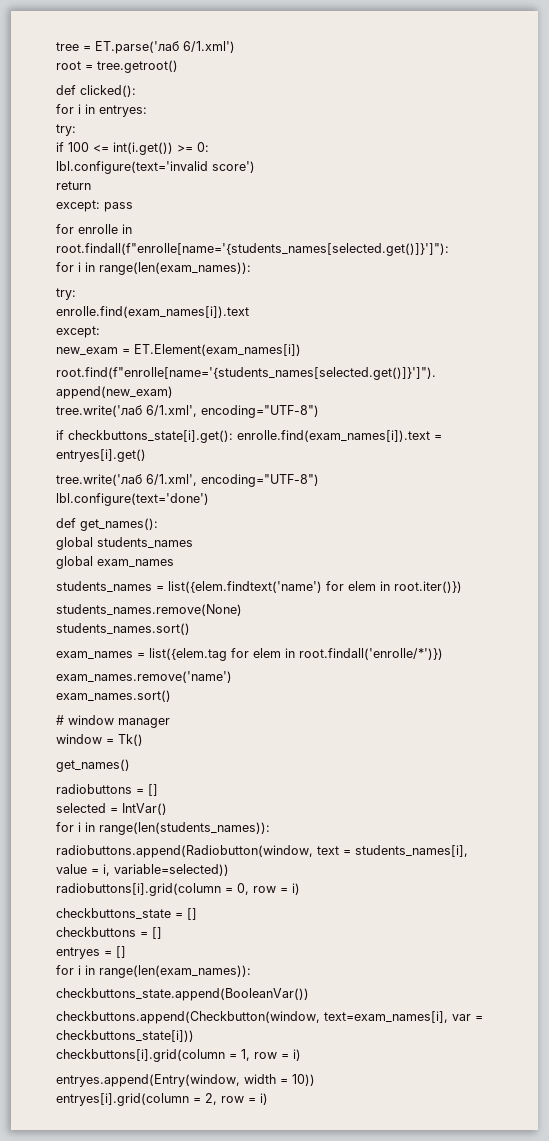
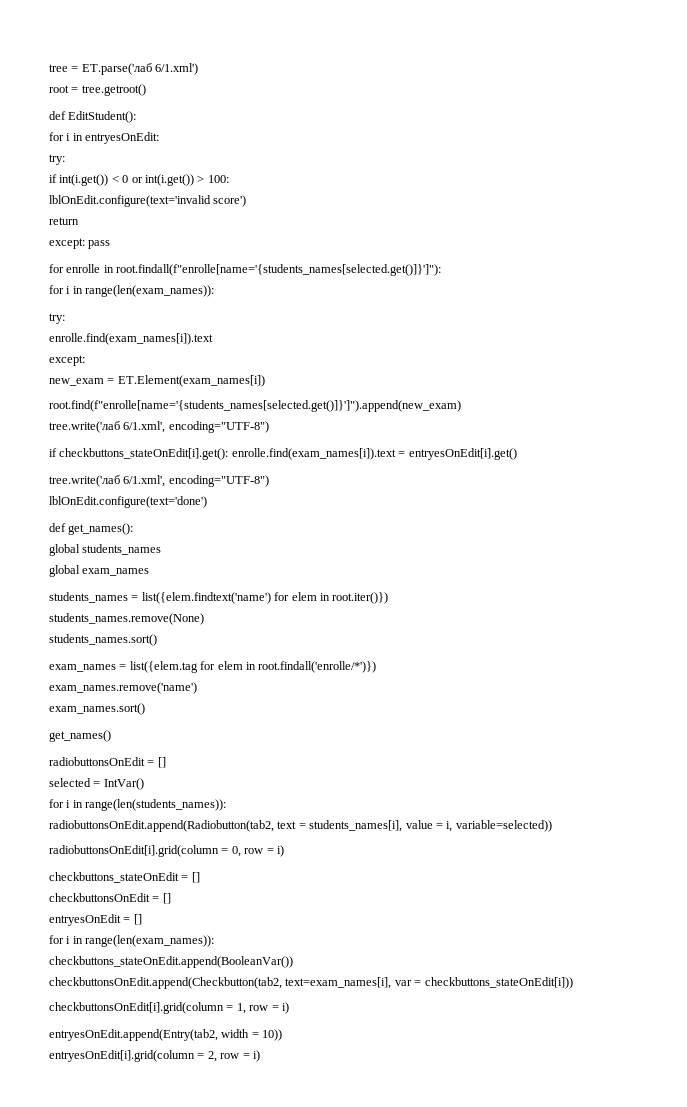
[80,85,136,97] [56,104,147,117] clicked(): // for i in entryes: -> [68,111,137,123] [49,132,160,144] EditStudent(): // for i in entryesOnEdit:
[68,142,209,155] [56,161,208,174] 100 <= int(i.get()) >= 0: // lbl.configure(text='invalid -> [59,174,229,186] [49,195,211,207] int(i.get()) < 0 or int(i.get()) > 100: // lblOnEdit.configure(text='invalid
[68,430,233,443] checkbuttons_state[i].get(): -> [59,448,229,460] checkbuttons_stateOnEdit[i].get():
[56,449,146,462] [56,474,319,487] [56,493,209,506] entryes[i].get() // tree.write('лаб 6/1.xml', encoding="UTF-8") // lbl.configure(text='done') -> [408,448,517,460] [49,475,269,487] [49,496,207,508] entryesOnEdit[i].get() // tree.write('лаб 6/1.xml', encoding="UTF-8") // lblOnEdit.configure(text='done')
[56,715,170,728] [56,734,143,746] // # window manager // window = Tk() -> (145, 709) none
[56,784,132,794] radiobuttons -> [49,757,145,766] radiobuttonsOnEdit
[56,845,313,858] radiobuttons.append(Radiobutton(window, -> [49,820,274,832] radiobuttonsOnEdit.append(Radiobutton(tab2,
[56,883,221,896] radiobuttons[i].grid(column -> [49,845,219,857] radiobuttonsOnEdit[i].grid(column
[56,908,197,920] [56,927,162,939] [56,947,100,959] checkbuttons_state = [] // checkbuttons = [] // entryes -> [49,872,200,883] [49,893,171,904] [49,914,121,926] checkbuttons_stateOnEdit = [] // checkbuttonsOnEdit = [] // entryesOnEdit
[56,988,309,1001] [56,1011,320,1024] checkbuttons_state.append(BooleanVar()) // checkbuttons.append(Checkbutton(window, -> [49,956,293,968] [49,977,282,989] checkbuttons_stateOnEdit.append(BooleanVar()) // checkbuttonsOnEdit.append(Checkbutton(tab2,
[56,1030,194,1042] [56,1049,225,1062] checkbuttons_state[i])) // checkbuttons[i].grid(column -> [424,977,573,989] [49,1002,224,1014] checkbuttons_stateOnEdit[i])) // checkbuttonsOnEdit[i].grid(column
[56,1074,240,1087] entryes.append(Entry(window, -> [49,1029,218,1041] entryesOnEdit.append(Entry(tab2,
[56,1093,189,1106] entryes[i].grid(column -> [49,1050,195,1062] entryesOnEdit[i].grid(column

